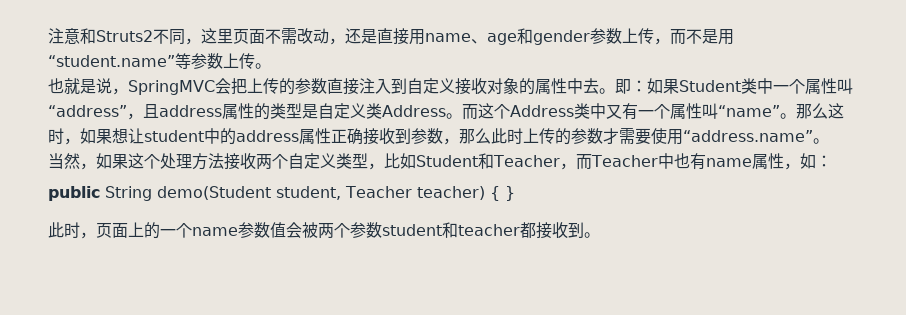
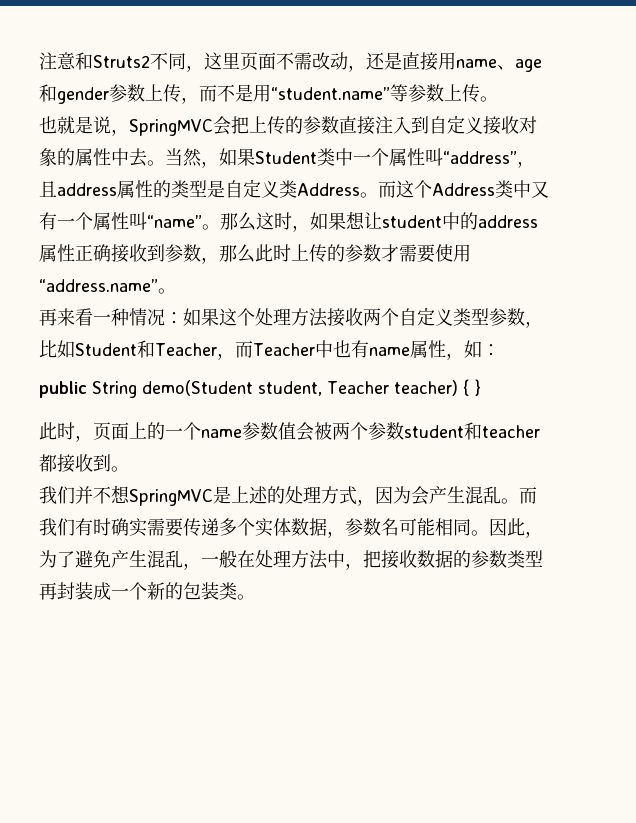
[615,79,647,94] 即： -> [165,148,219,168] 当然，
[48,153,96,170] 当然， -> [39,308,183,326] 再来看一种情况：
(368, 161) none -> [489,308,525,326] 参数
(600, 235) none -> [39,485,537,506] [39,518,543,538] [39,550,543,570] [39,582,255,600] // 我们并不想SpringMVC是上述的处理方式，因为会产生混乱。而我们有时确实需要传递多个实体数据，参数名可能相同。因此，为了避免产生混乱，一般在处理方法中，把接收数据的参数类型再封装成一个新的包装类。

